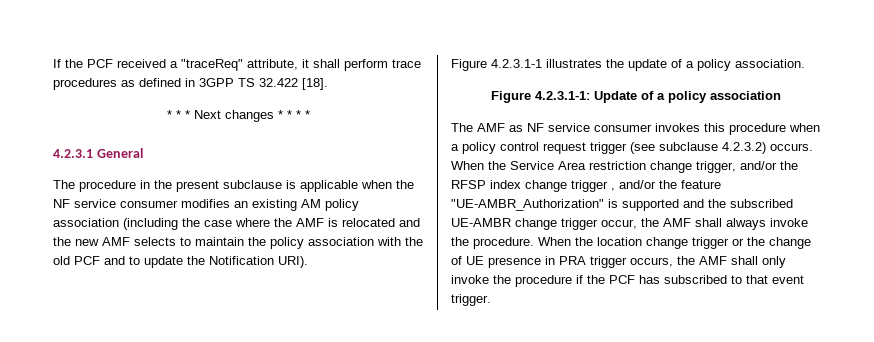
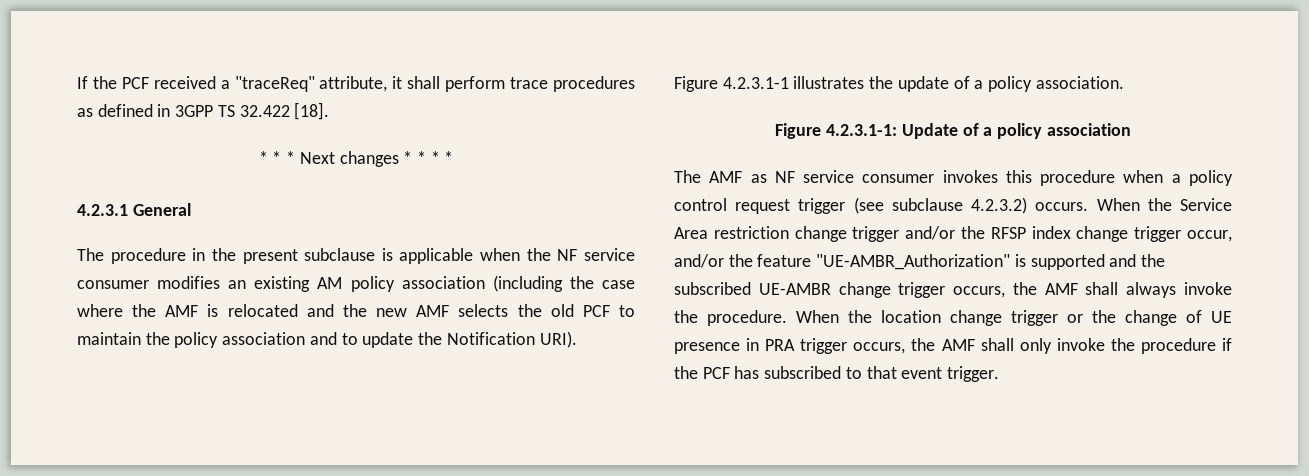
(176, 241) none -> [517,304,610,317] the old PCF
[377,237,423,246] [53,256,100,265] with the old PCF -> (306, 338) none
[696,161,736,173] trigger, -> [852,226,900,242] trigger
[611,188,615,191] , -> [1187,230,1232,242] occur,
[601,219,637,229] occur, -> [953,286,1006,298] occurs,

